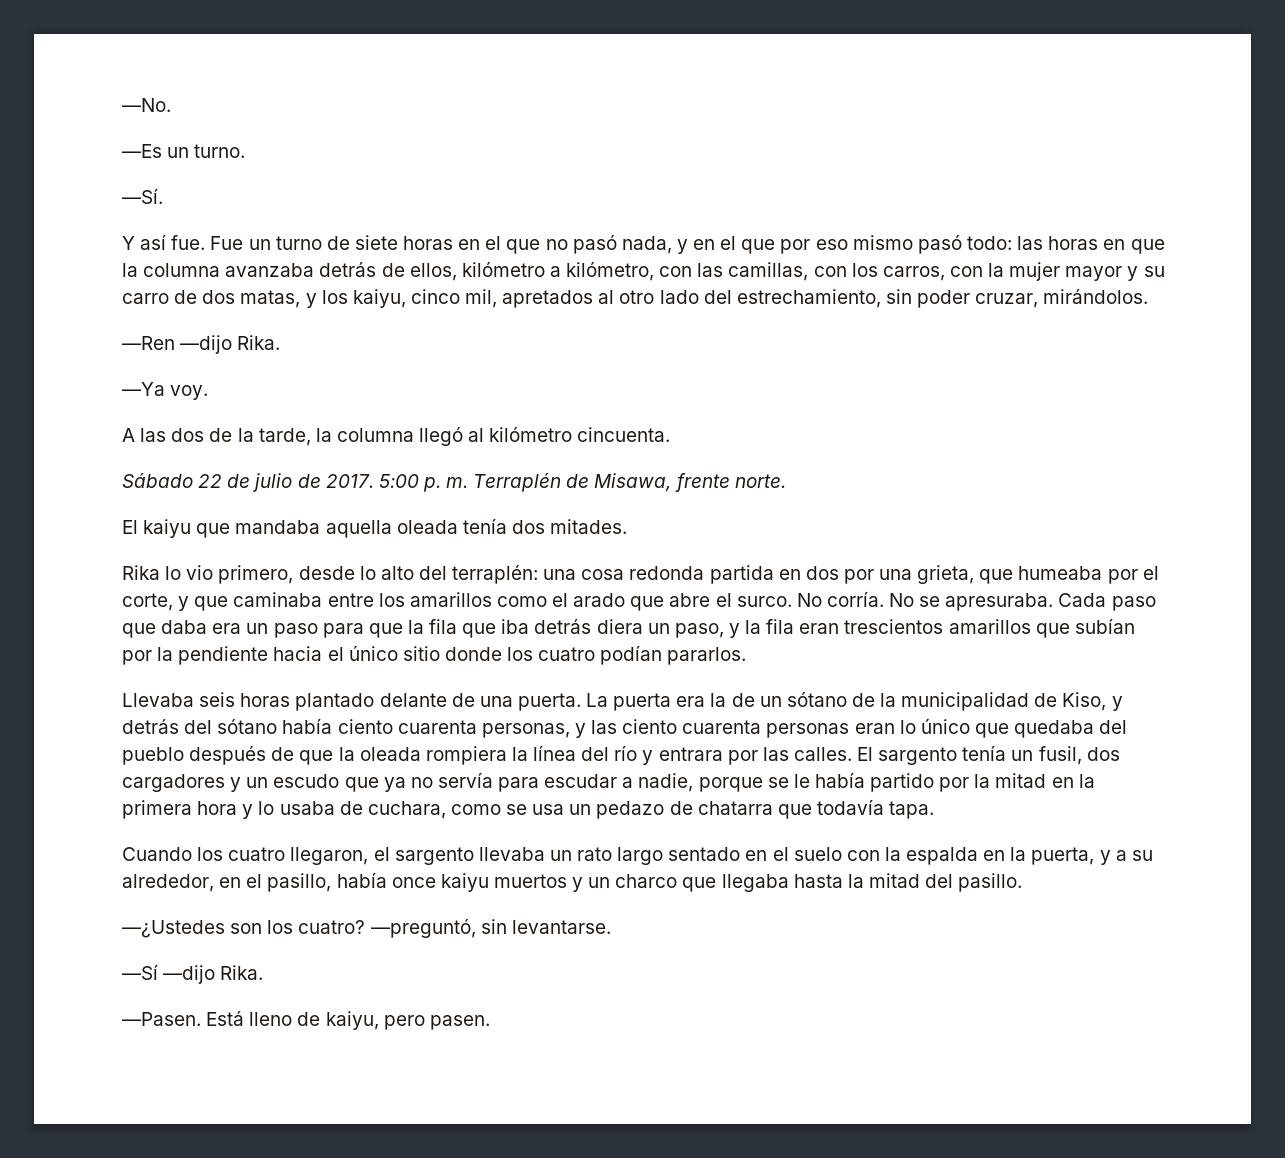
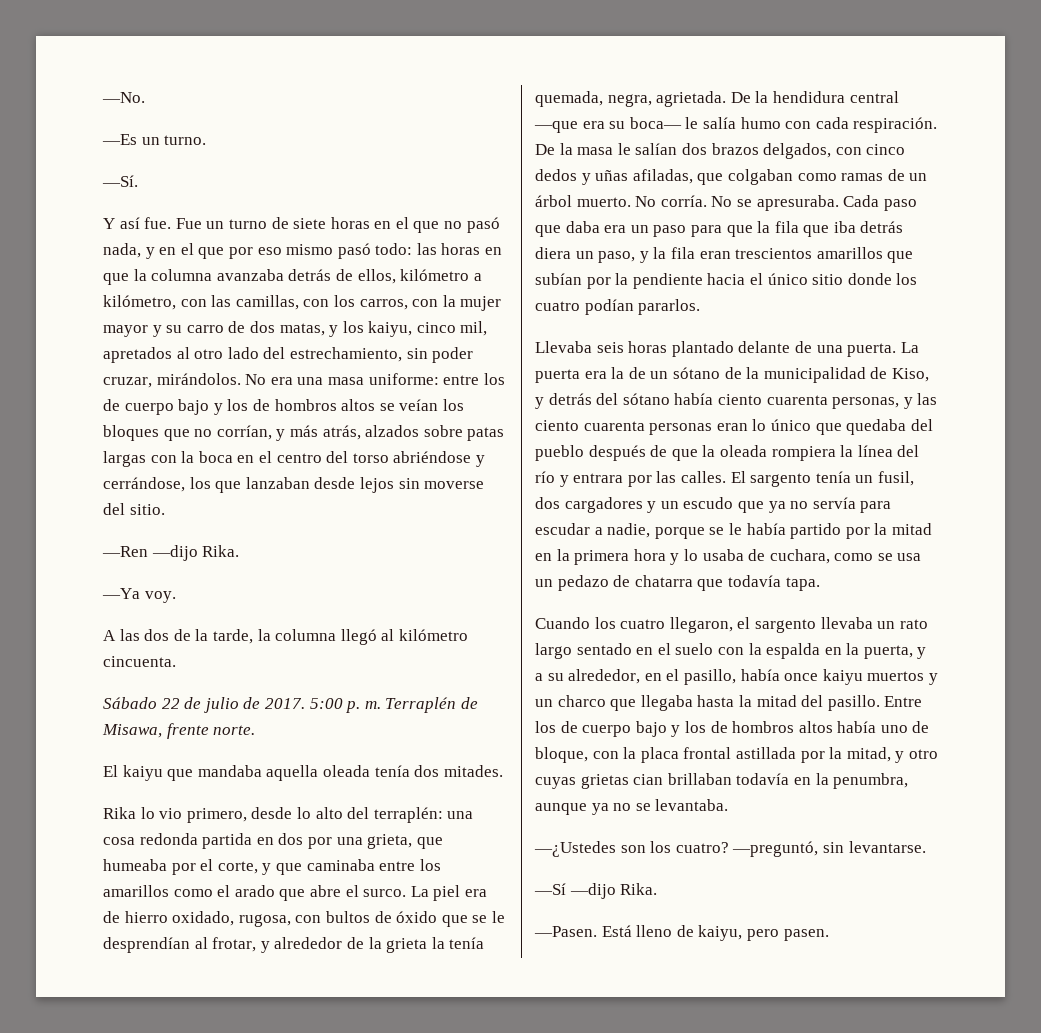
(1149, 296) none -> [245,373,505,385] [103,399,464,415] [103,425,505,441] [103,451,485,467] [103,477,485,493] [103,503,165,515] No era una masa uniforme: entre los de cuerpo bajo y los de hombros altos se veían los bloques que no corrían, y más atrás, alzados sobre patas largas con la boca en el centro del torso abriéndose y cerrándose, los que lanzaban desde lejos sin moverse del sitio.
(792, 601) none -> [410,885,487,901] [103,911,505,927] [103,937,485,953] [535,91,899,107] [534,117,938,133] [535,143,906,159] [535,169,928,185] [535,195,631,207] La piel era de hierro oxidado, rugosa, con bultos de óxido que se le desprendían al frotar, y alrededor de la grieta la tenía quemada, negra, agrietada. De la hendidura central —que era su boca— le salía humo con cada respiración. De la masa le salían dos brazos delgados, con cinco dedos y uñas afiladas, que colgaban como ramas de un árbol muerto.
(1023, 882) none -> [884,696,923,707] [535,721,930,737] [535,747,938,763] [535,773,909,789] [535,799,729,815] Entre los de cuerpo bajo y los de hombros altos había uno de bloque, con la placa frontal astillada por la mitad, y otro cuyas grietas cian brillaban todavía en la penumbra, aunque ya no se levantaba.

